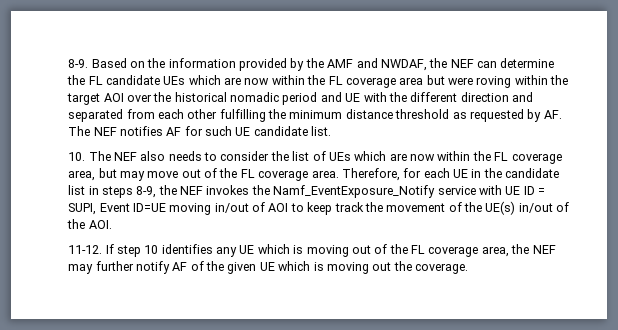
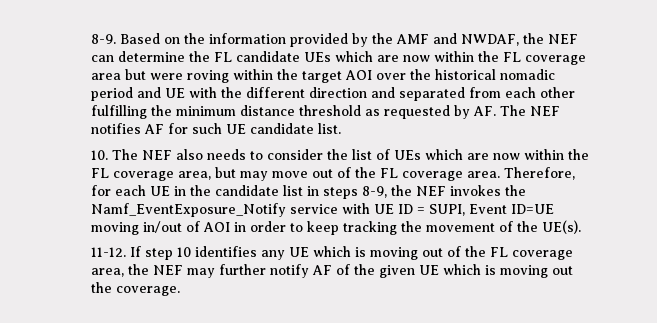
(289, 207) none -> [233,221,286,232] in order
[334,202,364,212] track -> [342,221,397,235] tracking
[485,201,570,215] [67,219,112,229] UE(s) in/out of the AOI. -> [541,220,581,234] UE(s).

